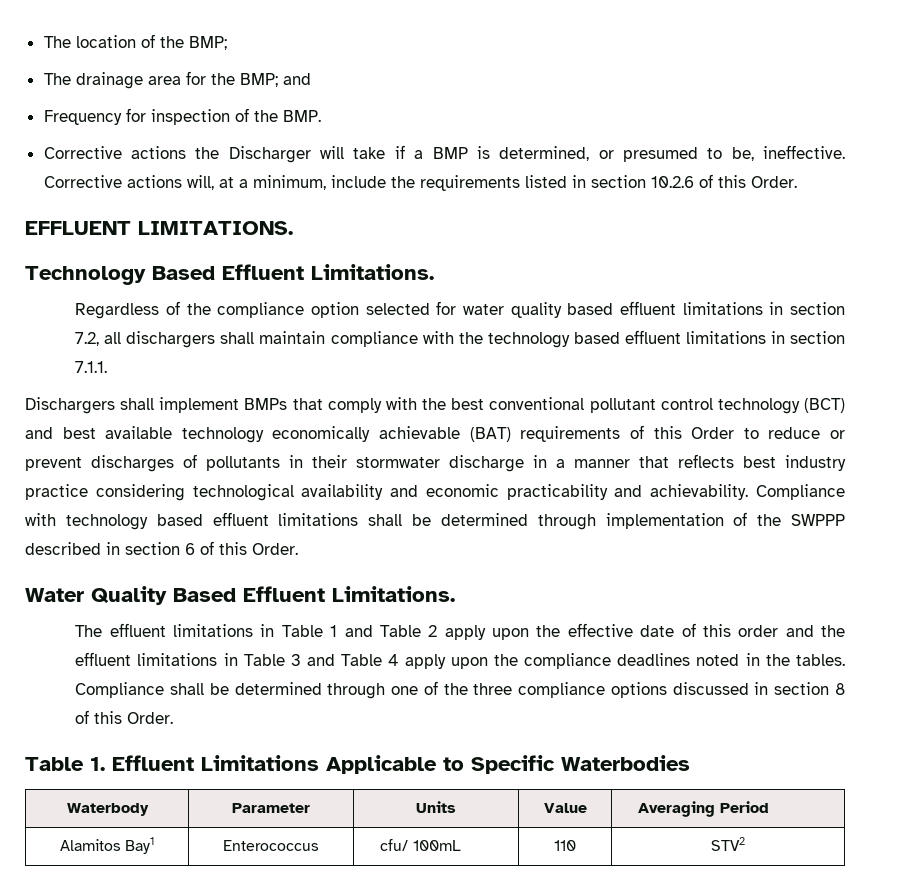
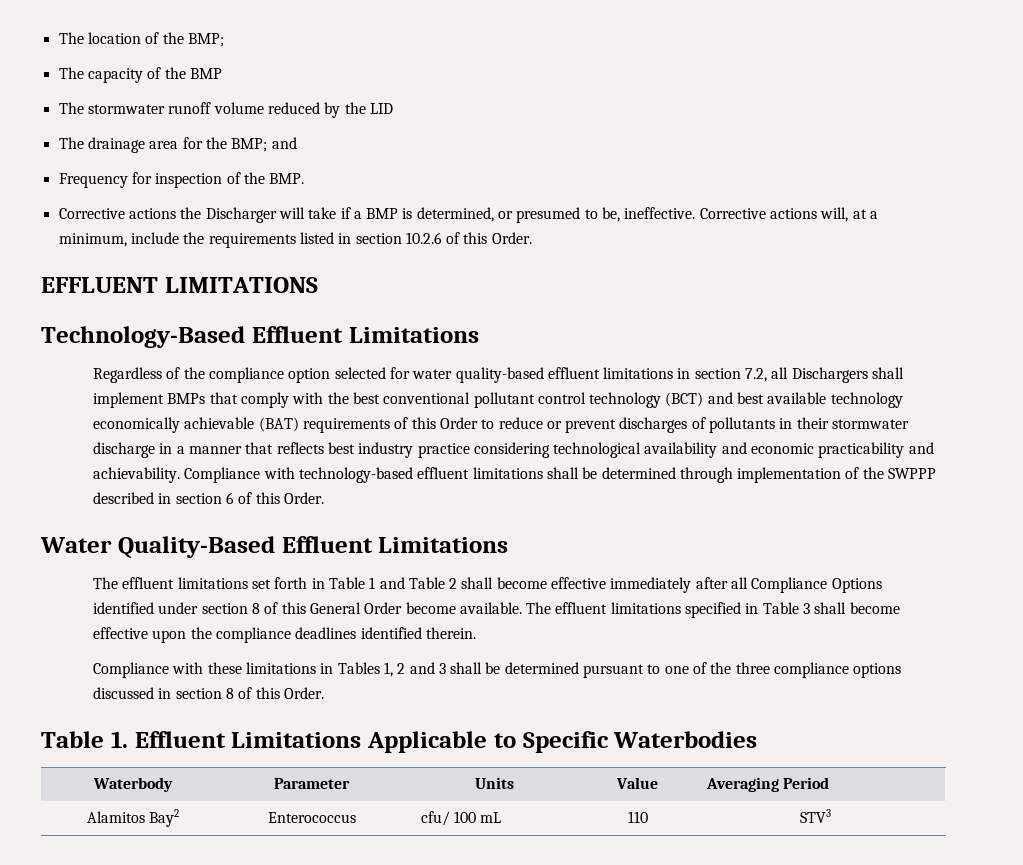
(227, 43) none -> [58,67,222,83] [58,102,393,118] // The capacity of the BMP // The stormwater runoff volume reduced by the LID
[138,221,293,235] [25,264,434,285] LIMITATIONS. // Technology Based Effluent Limitations. -> [164,277,318,293] [41,326,479,348] LIMITATIONS // Technology-Based Effluent Limitations
[510,302,614,318] quality based -> [455,367,544,383] quality-based
[126,330,846,348] [75,361,108,373] dischargers shall maintain compliance with the technology based effluent limitations in section 7.1.1. // -> (789, 373) none
[65,514,203,530] technology based -> [298,467,413,483] technology-based
[91,586,455,605] [75,623,254,637] Quality Based Effluent Limitations. // The effluent limitations -> [117,536,509,558] [92,577,308,589] Quality-Based Effluent Limitations // The effluent limitations set forth
[444,623,845,640] [75,652,218,666] apply upon the effective date of this order and the effluent limitations -> [461,577,882,593] [92,602,742,618] shall become effective immediately after all Compliance Options identified under section 8 of this General Order become available. The effluent limitations specified
[307,653,846,669] [75,682,386,699] and Table 4 apply upon the compliance deadlines noted in the tables. Compliance shall be determined through -> [814,602,900,614] [92,627,476,643] [92,662,661,678] shall become effective upon the compliance deadlines identified therein. // Compliance with these limitations in Tables 1, 2 and 3 shall be determined pursuant to
[125,837,155,854] Bay1 -> [149,809,180,827] Bay2
[412,840,461,851] 100mL -> [453,811,502,823] 100 mL
[711,837,745,851] STV2 -> [799,809,831,823] STV3

